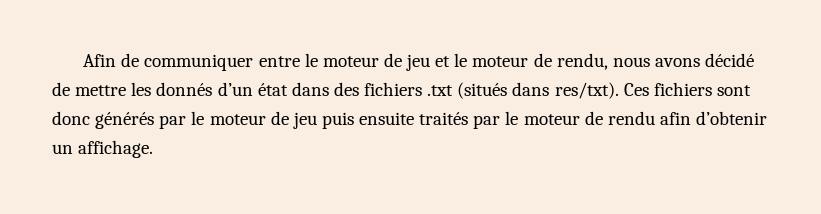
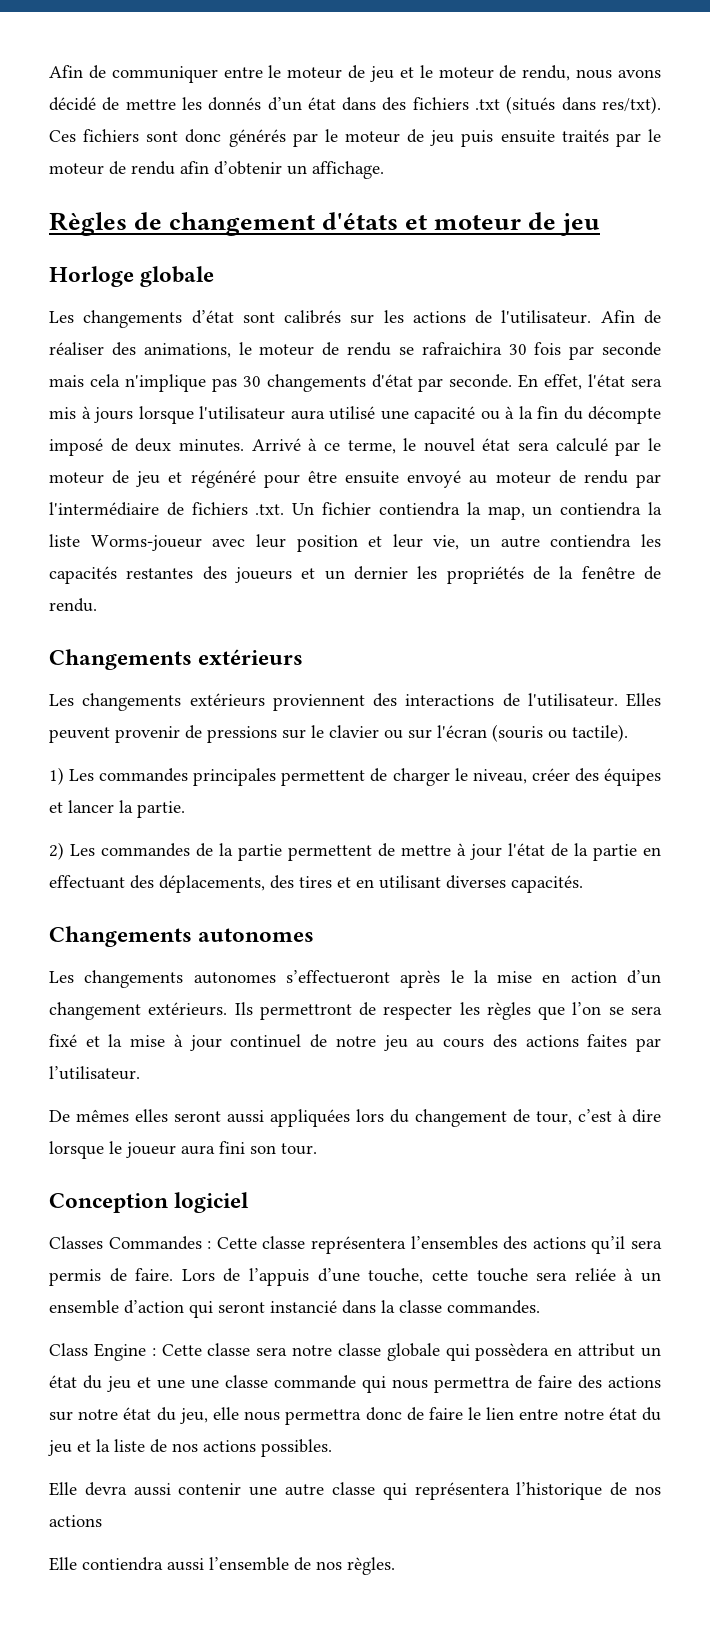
(154, 149) none -> [49,212,601,236] [49,266,215,287] [49,310,661,328] [49,342,661,360] [49,374,662,392] [49,406,661,424] [49,438,662,456] [49,470,661,488] [49,502,662,520] [49,534,661,552] [49,566,661,584] [49,598,97,612] [49,649,304,670] [49,693,661,711] [49,724,628,743] [49,767,661,786] [49,800,185,818] [49,842,661,861] [49,875,583,893] [49,926,315,947] [49,970,661,988] [49,1002,662,1020] [49,1034,662,1052] [49,1066,140,1080] [49,1109,661,1127] [49,1141,317,1159] [49,1192,250,1213] [49,1236,663,1254] [49,1268,662,1286] [49,1300,540,1318] [49,1343,661,1361] [49,1375,661,1393] [49,1407,661,1425] [48,1439,332,1457] [49,1482,661,1500] [49,1515,102,1527] [49,1557,395,1575] // Règles de changement d'états et moteur de jeu // Horloge globale // Les changements d’état sont calibrés sur les actions de l'utilisateur. Afin de réaliser des animations, le moteur de rendu se rafraichira 30 fois par seconde mais cela n'implique pas 30 changements d'état par seconde. En effet, l'état sera mis à jours lorsque l'utilisateur aura utilisé une capacité ou à la fin du décompte imposé de deux minutes. Arrivé à ce terme, le nouvel état sera calculé par le moteur de jeu et régénéré pour être ensuite envoyé au moteur de rendu par l'intermédiaire de fichiers .txt. Un fichier contiendra la map, un contiendra la liste Worms-joueur avec leur position et leur vie, un autre contiendra les capacités restantes des joueurs et un dernier les propriétés de la fenêtre de rendu. // Changements extérieurs // Les changements extérieurs proviennent des interactions de l'utilisateur. Elles peuvent provenir de pressions sur le clavier ou sur l'écran (souris ou tactile). // 1) Les commandes principales permettent de charger le niveau, créer des équipes et lancer la partie. // 2) Les commandes de la partie permettent de mettre à jour l'état de la partie en effectuant des déplacements, des tires et en utilisant diverses capacités. // Changements autonomes // Les changements autonomes s’effectueront après le la mise en action d’un changement extérieurs. Ils permettront de respecter les règles que l’on se sera fixé et la mise à jour continuel de notre jeu au cours des actions faites par l’utilisateur. // De mêmes elles seront aussi appliquées lors du changement de tour, c’est à dire lorsque le joueur aura fini son tour. // Conception logiciel // Classes Commandes : Cette classe représentera l’ensembles des actions qu’il sera permis de faire. Lors de l’appuis d’une touche, cette touche sera reliée à un ensemble d’action qui seront instancié dans la classe commandes. // Class Engine : Cette classe sera notre classe globale qui possèdera en attribut un état du jeu et une une classe commande qui nous permettra de faire des actions sur notre état du jeu, elle nous permettra donc de faire le lien entre notre état du jeu et la liste de nos actions possibles. // Elle devra aussi contenir une autre classe qui représentera l’historique de nos actions // Elle contiendra aussi l’ensemble de nos règles.

